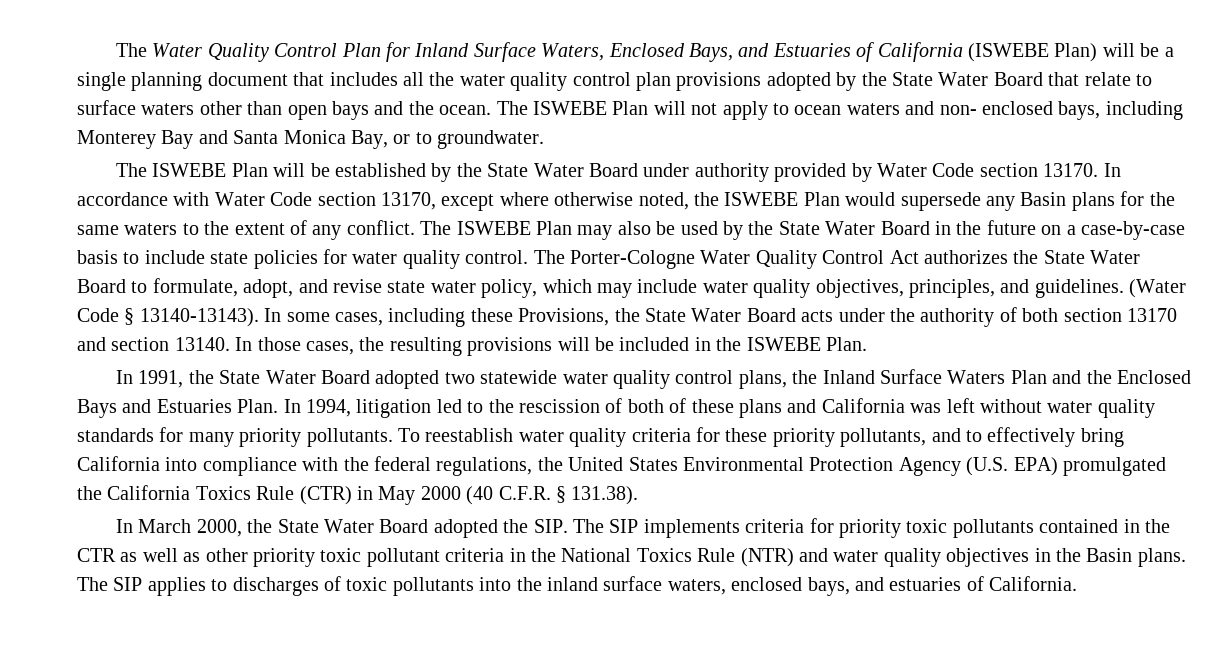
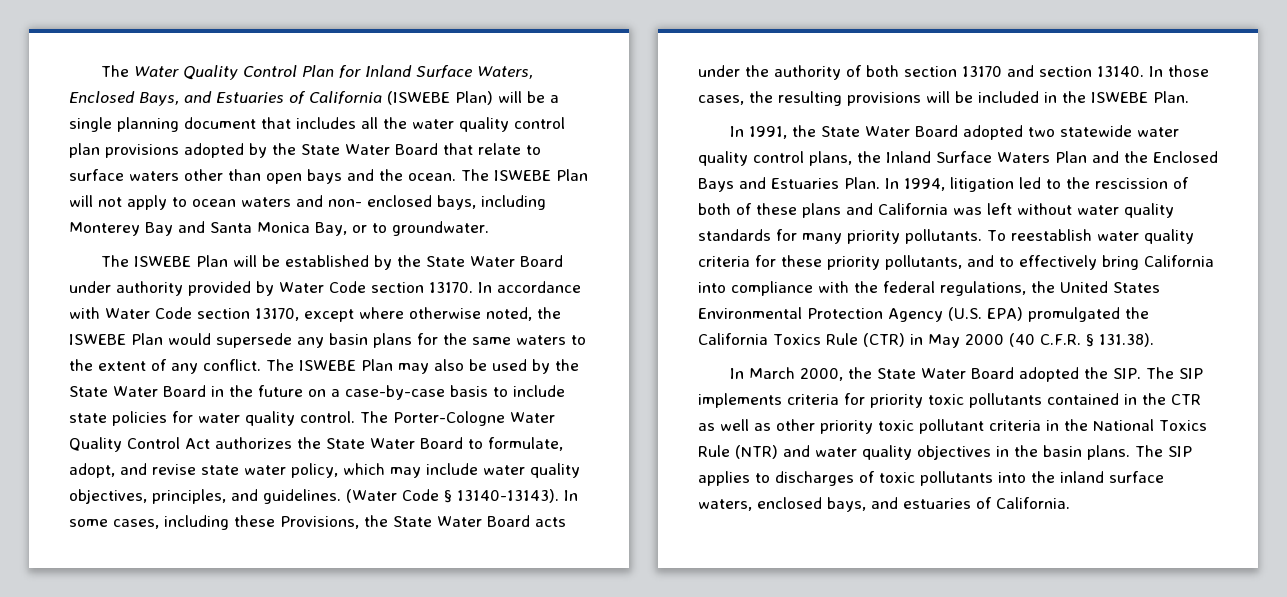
[1020,192,1067,206] Basin -> [329,333,368,345] basin
[1086,548,1133,562] Basin -> [1043,445,1082,457] basin

